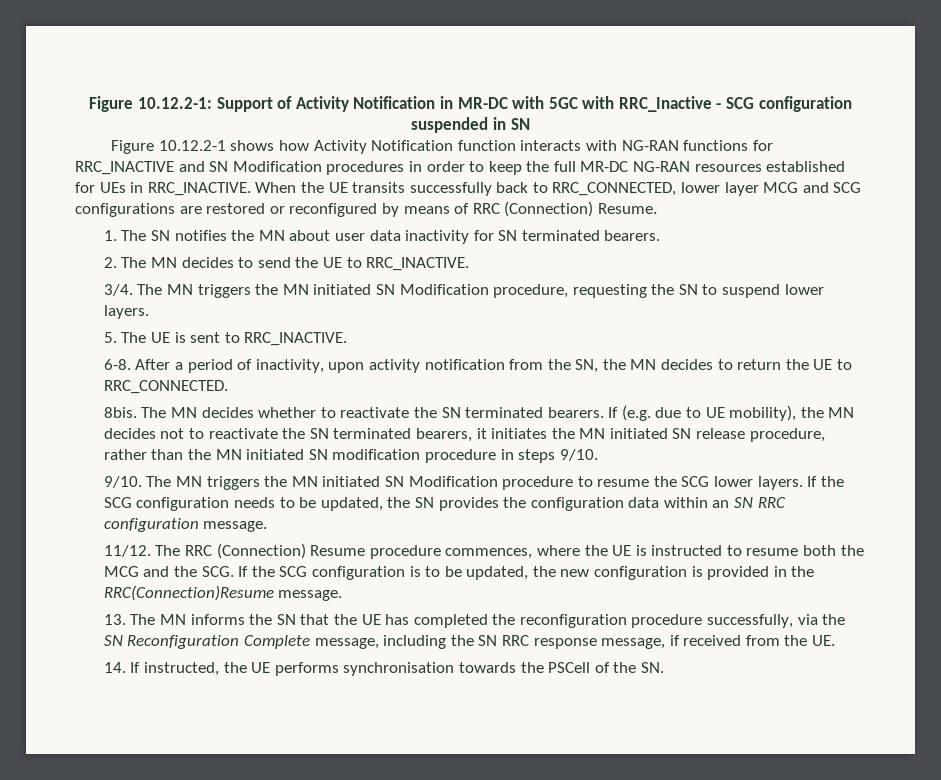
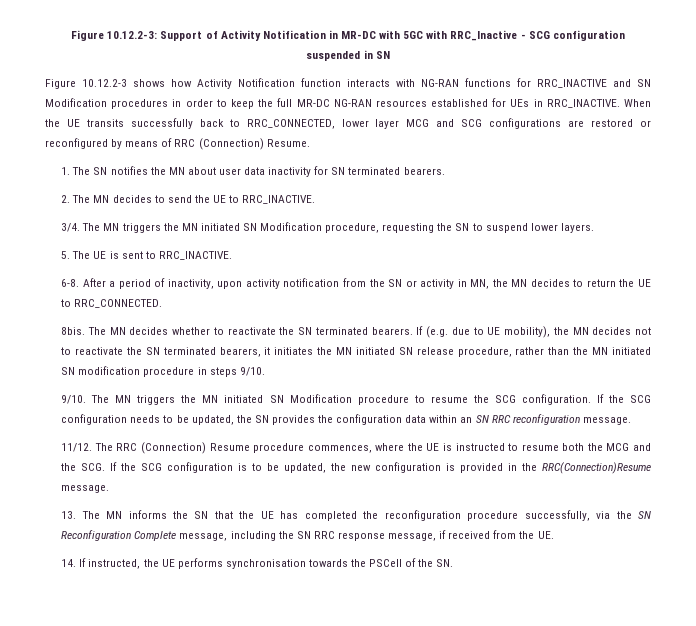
[89,96,212,112] Figure 10.12.2-1: -> [71,30,158,41] Figure 10.12.2-3:
[158,140,226,151] 10.12.2-1 -> [82,79,127,87] 10.12.2-3
[575,359,599,373] SN, -> [388,279,490,289] SN or activity in MN,
[714,476,803,490] lower layers. -> [521,394,591,405] configuration.
[103,518,199,532] configuration -> [512,414,580,425] reconfiguration

